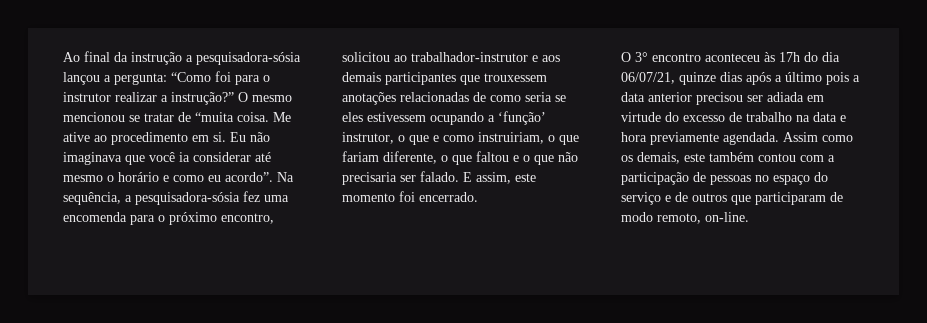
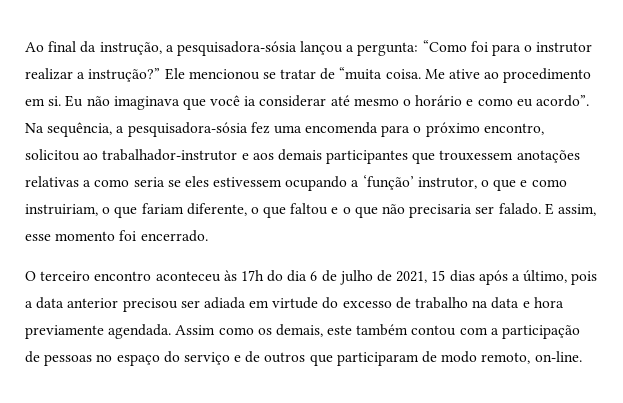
[131,52,182,65] instrução -> [99,42,162,55] instrução,
[238,92,292,102] O mesmo -> [164,68,185,80] Ele
[400,92,486,102] relacionadas de -> [25,176,92,187] relativas a
[515,173,536,182] este -> [25,234,51,241] esse
[635,52,648,62] 3° -> [40,271,91,281] terceiro
[621,72,716,85] 06/07/21, quinze -> [310,270,446,285] 6 de julho de 2021, 15
[785,72,822,82] último -> [523,270,568,283] último,

